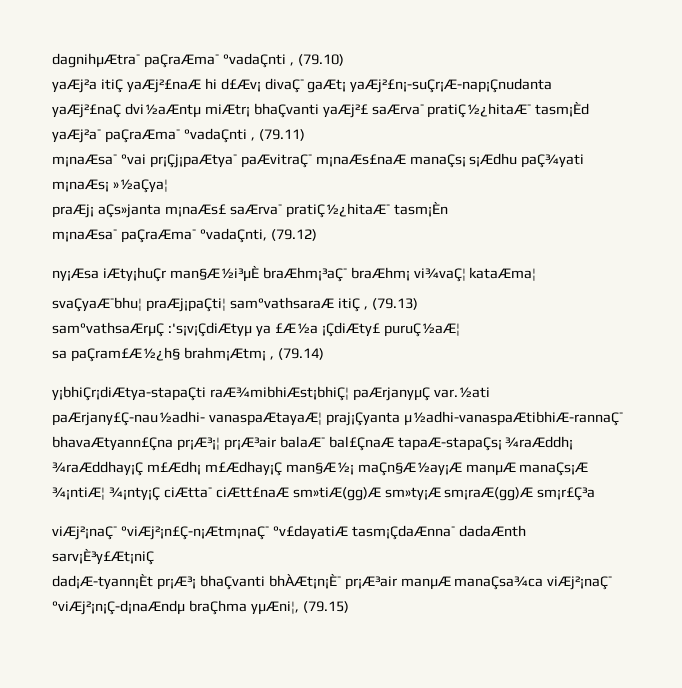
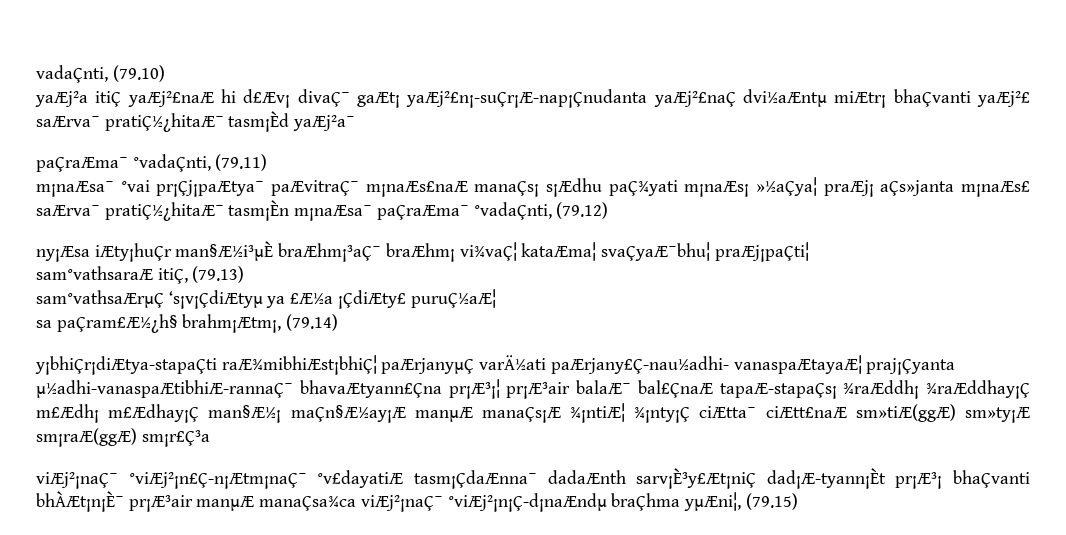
[52,53,294,68] dagnihµÆtra¯ paÇraÆma¯ °vadaÇnti , -> [36,65,108,83] vadaÇnti,
[104,128,255,143] paÇraÆma¯ °vadaÇnti , -> [36,154,211,172] // paÇraÆma¯ °vadaÇnti,
(168, 186) // -> (817, 186) none
(448, 209) // -> (290, 210) none
(537, 274) // -> (597, 251) none
[229,297,368,312] sam°vathsaraÆ itiÇ , -> [36,266,188,284] // sam°vathsaraÆ itiÇ,
[167,322,252,337] :'s¡v¡ÇdiÆtyµ -> [168,290,263,309] ‘s¡v¡ÇdiÆtyµ
[183,347,274,361] brahm¡Ætm¡ , -> [182,314,282,333] brahm¡Ætm¡,
[433,387,490,398] var.½ati -> [479,355,547,370] varÄ½ati
[292,487,534,501] sm»tiÆ(gg)Æ sm»ty¡Æ sm¡raÆ(gg)Æ -> [855,404,1031,423] [36,428,137,447] sm»tiÆ(ggÆ) sm»ty¡Æ sm¡raÆ(ggÆ)
(154, 556) // -> (757, 478) none

